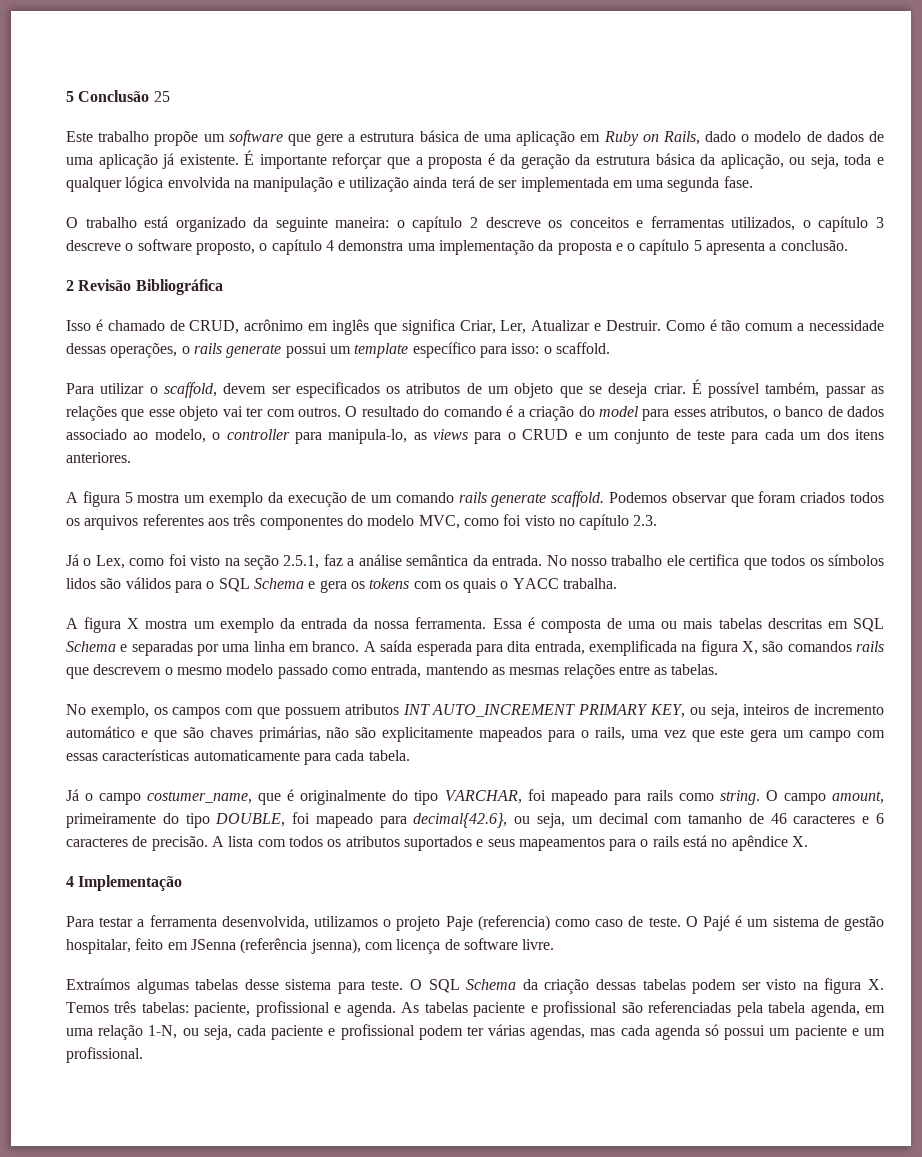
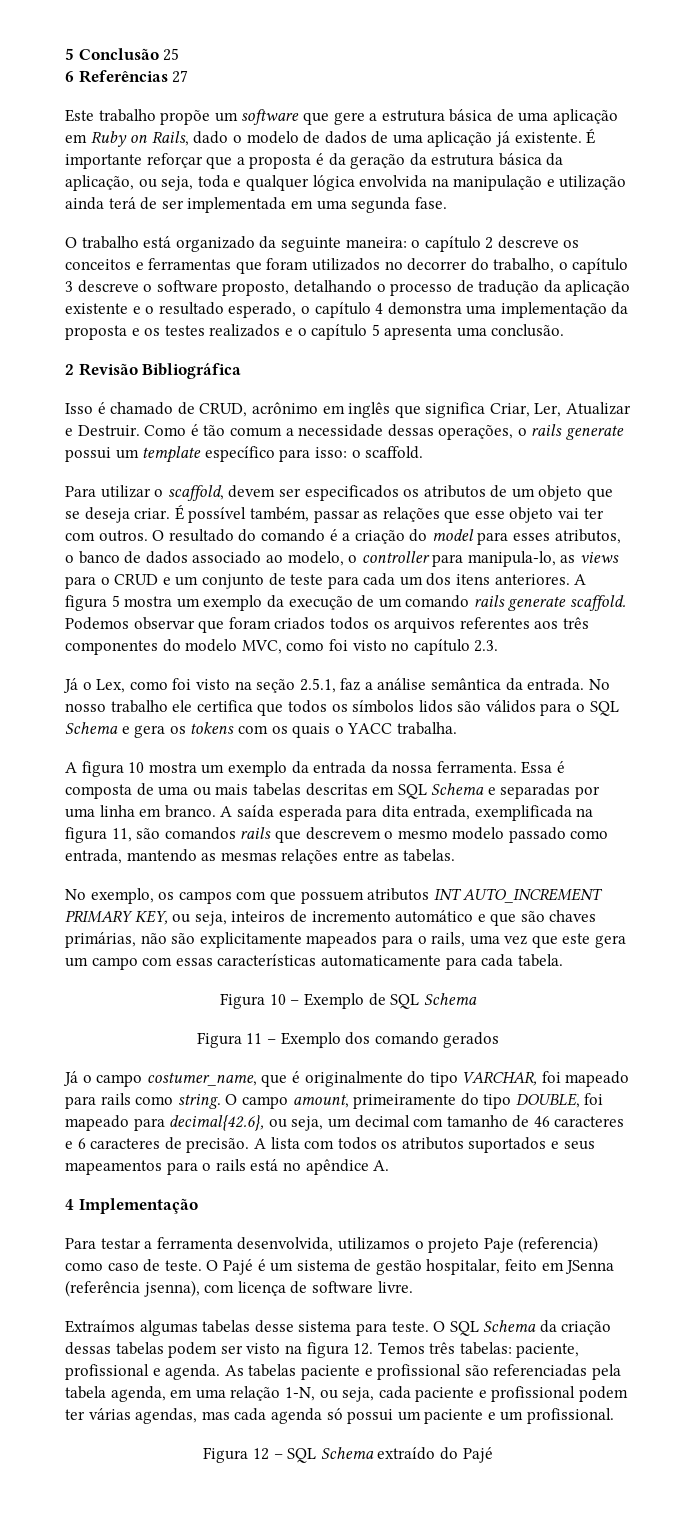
(170, 96) none -> [65,70,189,83] // 6 Referências 27
[731,217,796,231] utilizados, -> [235,258,555,274] que foram utilizados no decorrer do trabalho,
(255, 248) none -> [293,280,631,296] [65,302,297,318] detalhando o processo de tradução da aplicação existente e o resultado esperado,
(623, 247) none -> [144,324,293,337] os testes realizados e
[769,243,777,251] a -> [456,327,487,337] uma
(131, 457) // -> (570, 579) none
[127,618,140,629] X -> [128,762,145,773] 10
[741,641,758,655] X, -> [111,828,132,842] 11,
(410, 755) none -> [220,993,477,1009] [196,1032,500,1048] // Figura 10 – Exemplo de SQL Schema // Figura 11 – Exemplo dos comando gerados
[792,836,809,847] X. -> [373,1160,390,1171] A.
[867,979,884,990] X. -> [353,1343,374,1355] 12.
(143, 1055) none -> [203,1447,493,1463] // Figura 12 – SQL Schema extraído do Pajé

